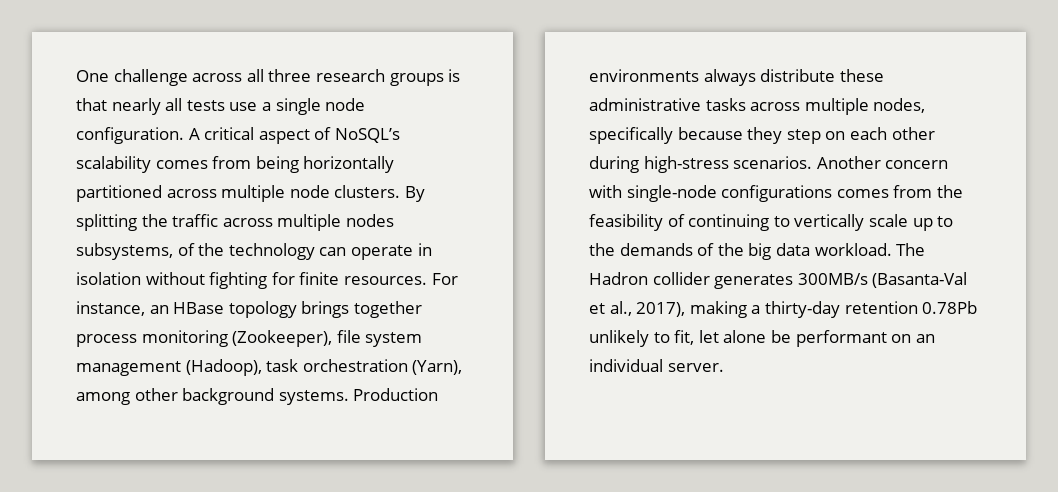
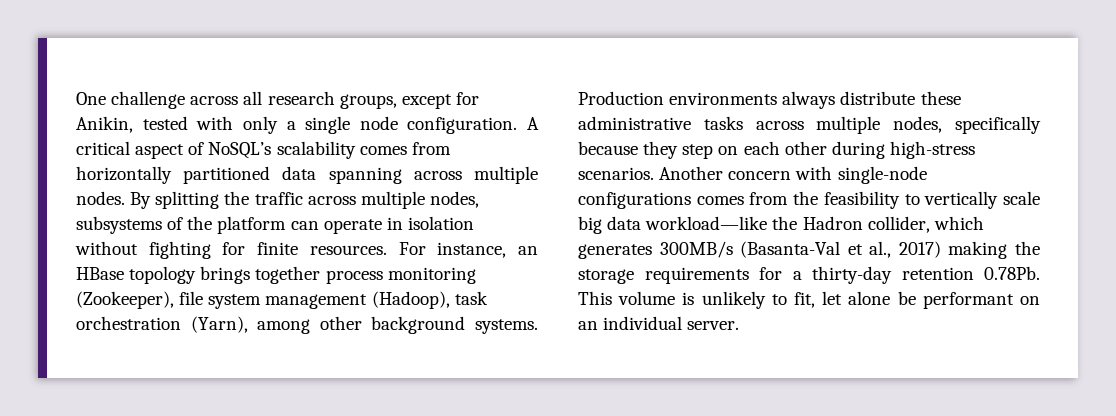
[268,69,461,86] [76,98,258,115] three research groups is that nearly all tests use -> [267,91,479,109] [76,116,278,134] research groups, except for Anikin, tested with only
[255,156,299,173] being -> (451, 148) none
[166,185,401,202] across multiple node clusters. -> [282,166,538,184] [76,191,125,205] data spanning across multiple nodes.
[345,214,394,227] [76,243,315,260] nodes subsystems, of the technology -> [429,191,479,208] [76,216,287,234] nodes, subsystems of the platform
[667,214,770,231] of continuing -> (900, 200) none
[912,216,954,231] [589,243,926,260] [589,272,710,285] up to the demands of the big data workload. The Hadron collider -> [578,216,984,234] big data workload—like the Hadron collider, which
[636,301,978,318] 2017), making a thirty-day retention 0.78Pb -> [898,241,1040,259] [578,266,1040,284] [578,291,695,305] 2017) making the storage requirements for a thirty-day retention 0.78Pb. This volume is

